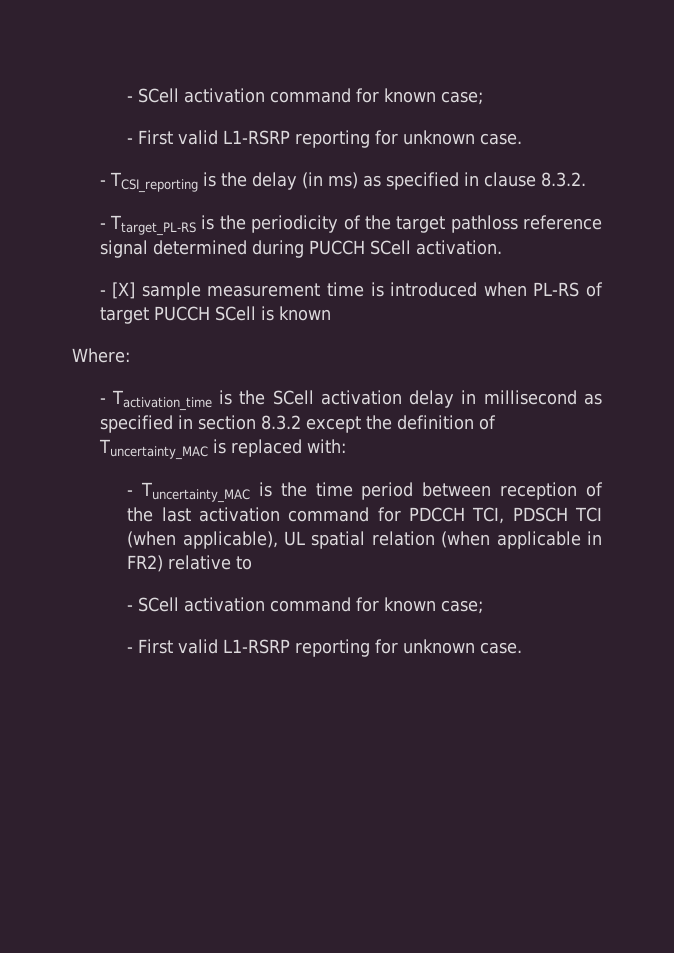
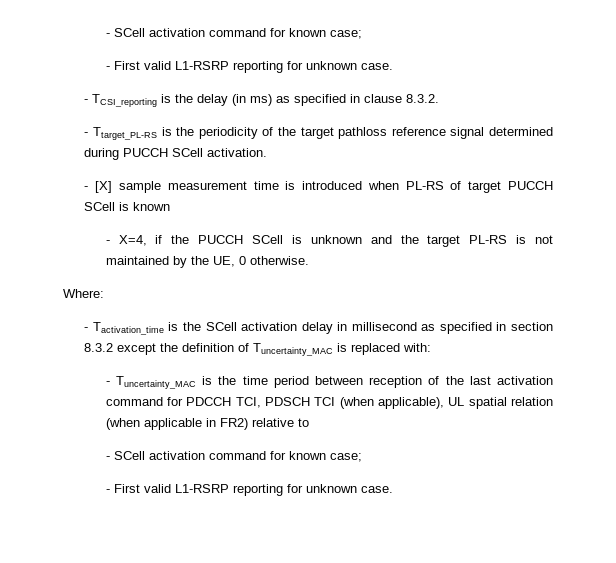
(331, 313) none -> [105,235,553,247] [105,256,309,268] // - X=4, if the PUCCH SCell is unknown and the target PL-RS is not maintained by the UE, 0 otherwise.

